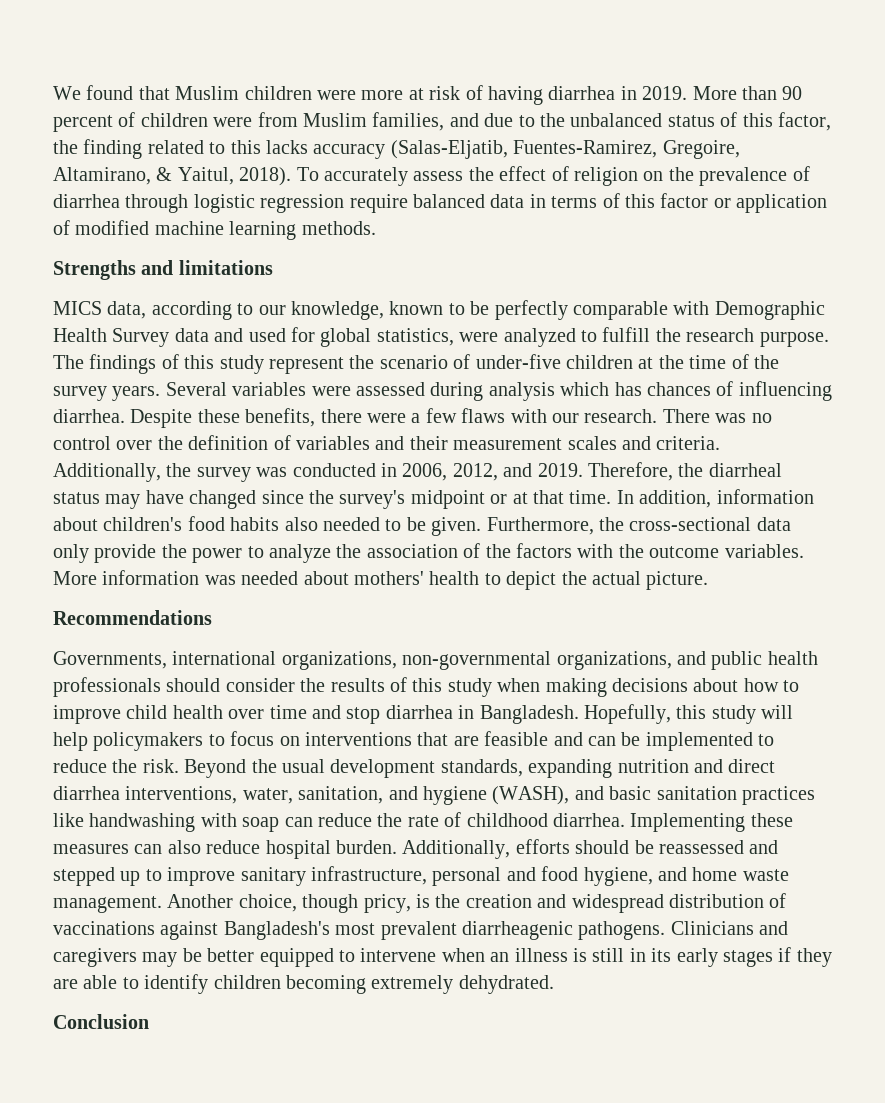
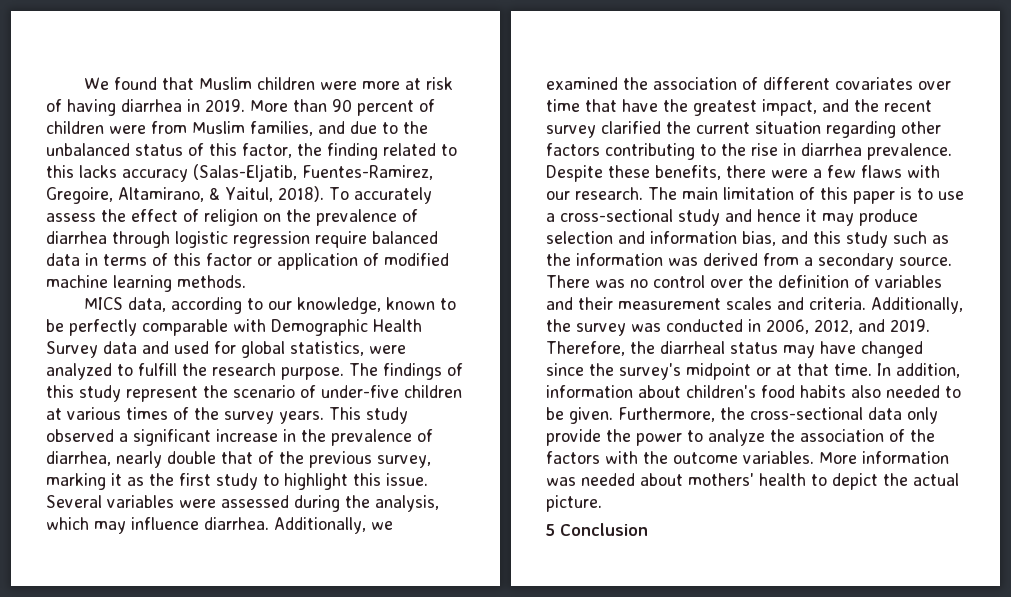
[53,260,273,280] // Strengths and limitations -> (246, 281) none
[658,355,727,369] the time -> [67,407,168,420] various times
(161, 393) none -> [329,407,408,424] [46,429,433,446] [46,451,431,468] [46,473,428,490] This study observed a significant increase in the prevalence of diarrhea, nearly double that of the previous survey, marking it as the first study to highlight this issue.
[488,381,832,401] [53,409,125,423] analysis which has chances of influencing diarrhea. -> [345,495,439,512] [46,517,393,534] [546,77,951,90] [546,99,932,116] [546,121,941,138] [546,143,952,160] the analysis, which may influence diarrhea. Additionally, we examined the association of different covariates over time that have the greatest impact, and the recent survey clarified the current situation regarding other factors contributing to the rise in diarrhea prevalence.
(658, 416) none -> [648,187,964,204] [546,209,918,226] [546,231,949,248] [546,253,952,270] The main limitation of this paper is to use a cross-sectional study and hence it may produce selection and information bias, and this study such as the information was derived from a secondary source.
[53,610,212,625] [53,651,818,670] [53,677,800,697] [53,704,794,724] [53,731,775,751] [53,759,776,778] [53,786,815,805] [53,812,793,832] [53,839,779,859] [53,866,789,886] [53,893,787,913] [53,921,789,940] [53,947,832,967] [53,974,554,994] Recommendations // Governments, international organizations, non-governmental organizations, and public health professionals should consider the results of this study when making decisions about how to improve child health over time and stop diarrhea in Bangladesh. Hopefully, this study will help policymakers to focus on interventions that are feasible and can be implemented to reduce the risk. Beyond the usual development standards, expanding nutrition and direct diarrhea interventions, water, sanitation, and hygiene (WASH), and basic sanitation practices like handwashing with soap can reduce the rate of childhood diarrhea. Implementing these measures can also reduce hospital burden. Additionally, efforts should be reassessed and stepped up to improve sanitary infrastructure, personal and food hygiene, and home waste management. Another choice, though pricy, is the creation and widespread distribution of vaccinations against Bangladesh's most prevalent diarrheagenic pathogens. Clinicians and caregivers may be better equipped to intervene when an illness is still in its early stages if they are able to identify children becoming extremely dehydrated. // -> [546,524,555,536] 5

